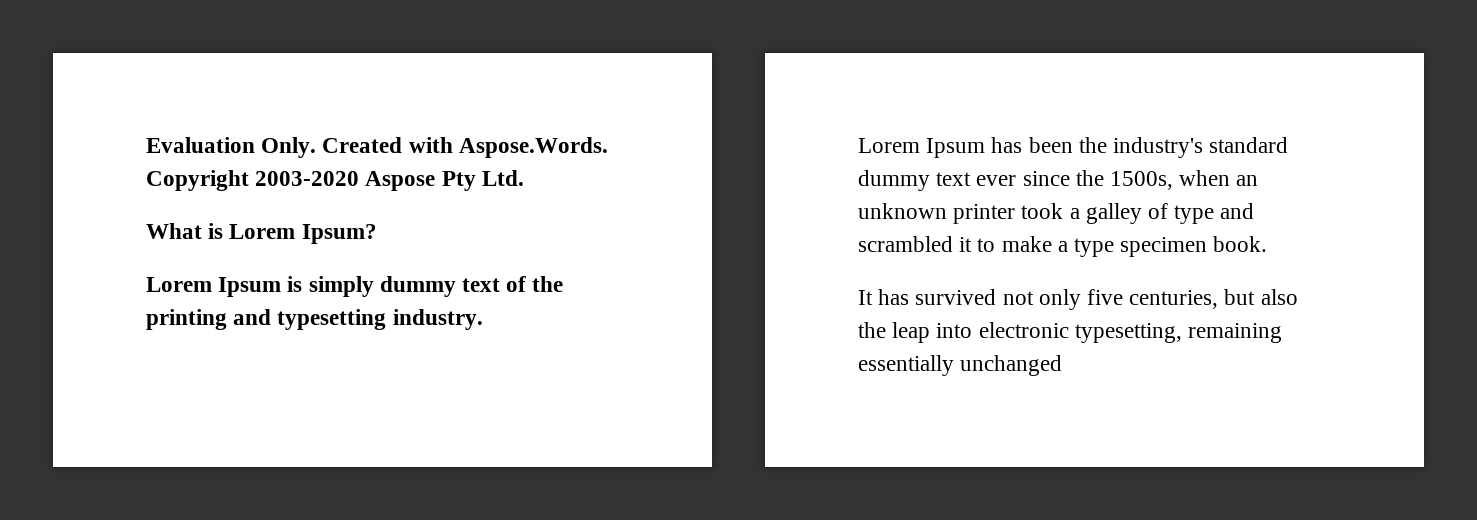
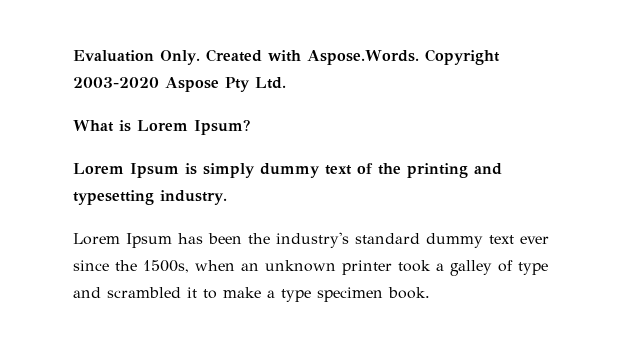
[858,289,1298,310] [858,322,1283,343] [858,355,1063,376] // It has survived not only five centuries, but also the leap into electronic typesetting, remaining essentially unchanged -> (430, 293) none

